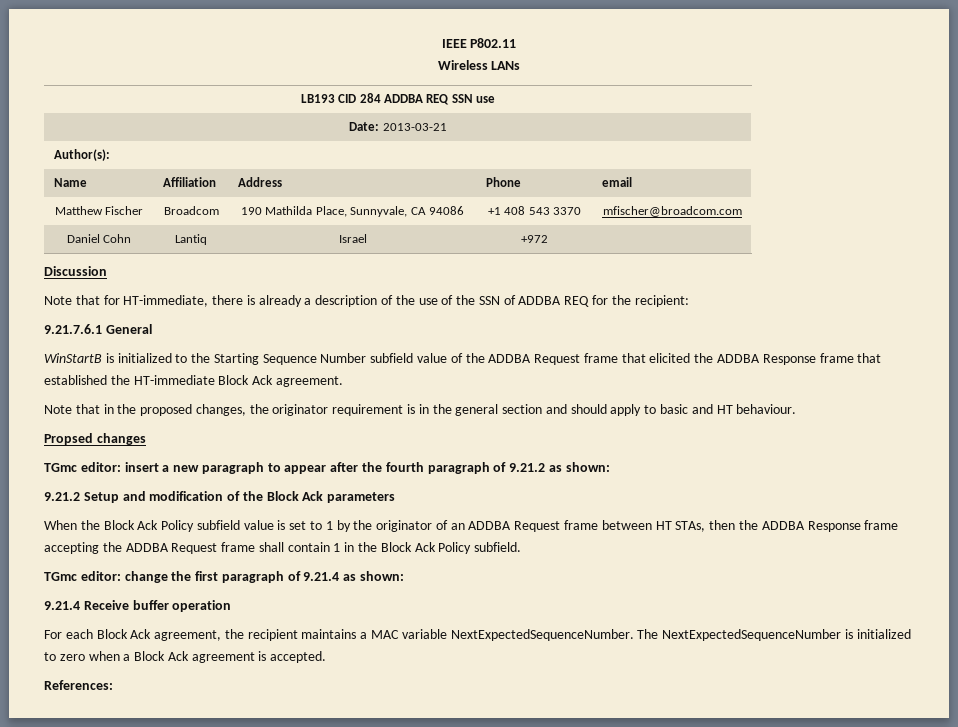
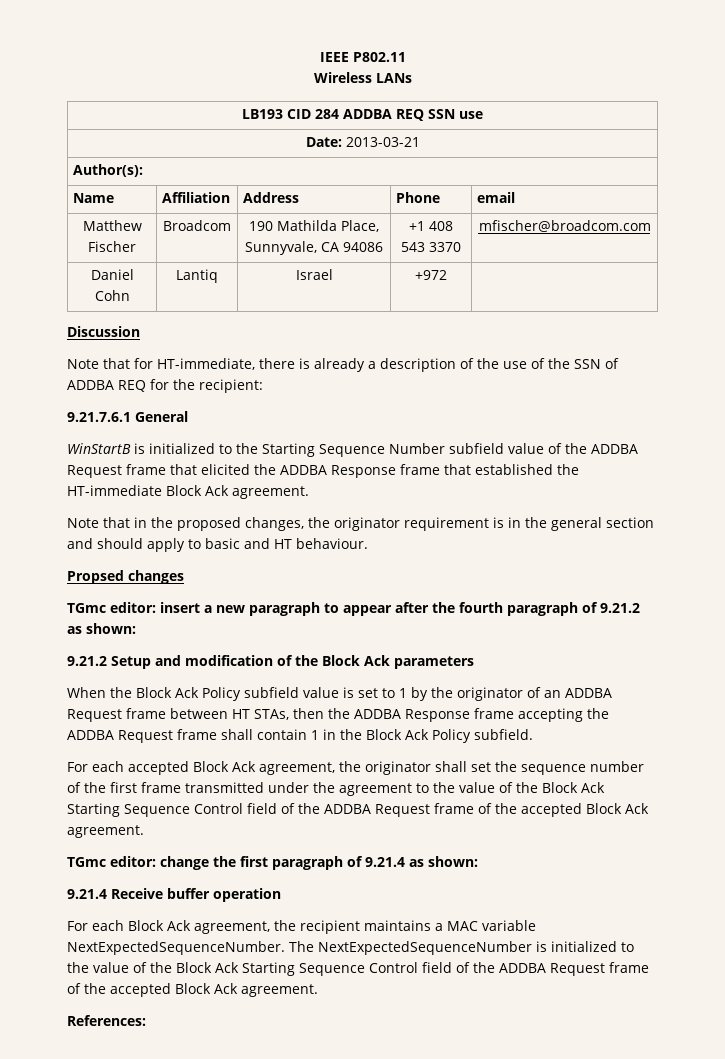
(522, 547) none -> [67,761,644,775] [67,782,605,796] [67,803,649,817] [67,825,144,838] // For each accepted Block Ack agreement, the originator shall set the sequence number of the first frame transmitted under the agreement to the value of the Block Ack Starting Sequence Control field of the ADDBA Request frame of the accepted Block Ack agreement.
[59,651,327,663] zero when a Block Ack agreement is accepted. -> [67,962,649,976] [67,983,318,997] the value of the Block Ack Starting Sequence Control field of the ADDBA Request frame of the accepted Block Ack agreement.

